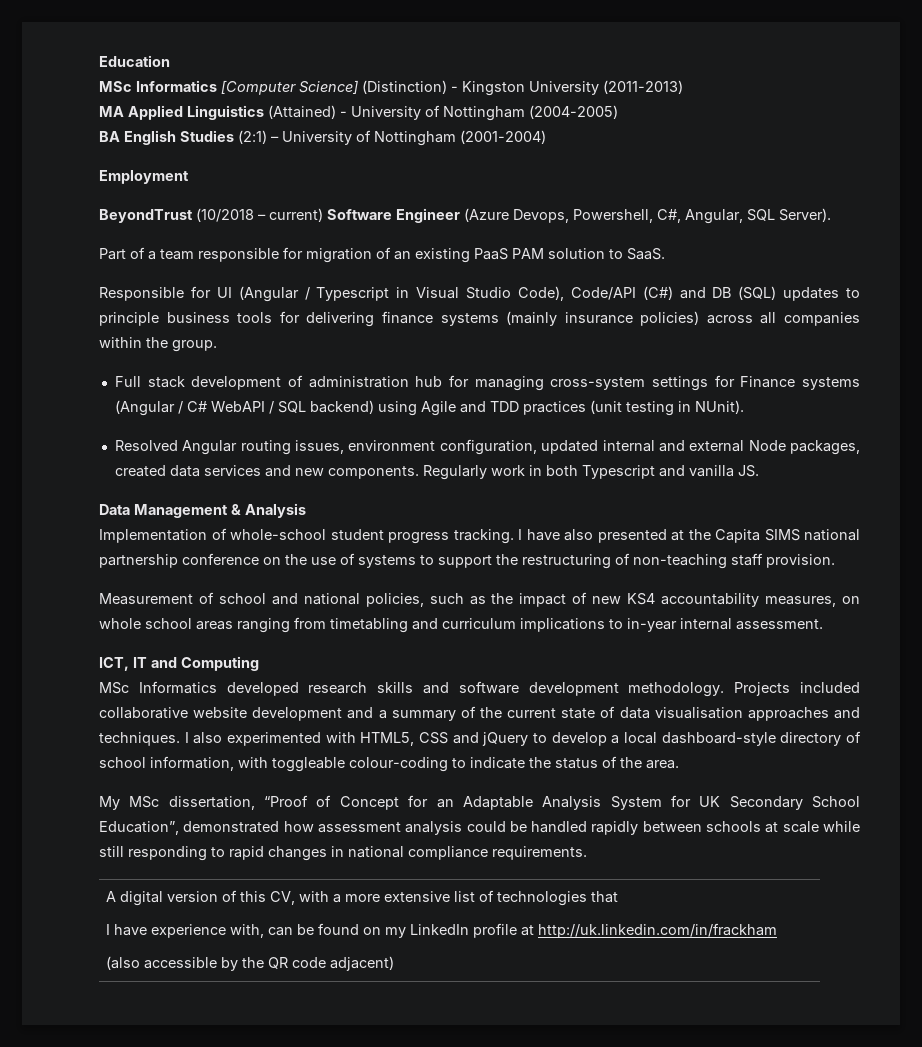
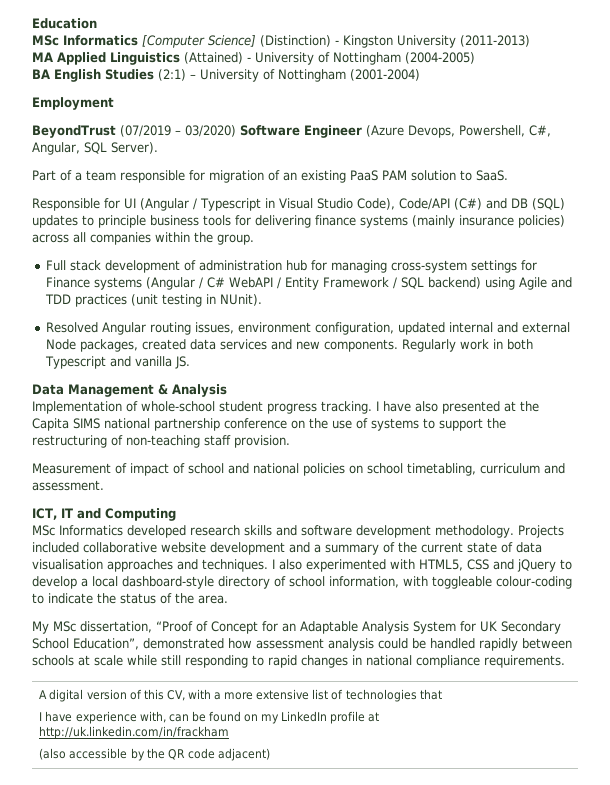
[196,208,323,222] (10/2018 – current) -> [119,125,236,137] (07/2019 – 03/2020)
(274, 407) none -> [285,277,398,290] Entity Framework /
(214, 598) none -> [130,463,185,476] impact of
[365,592,860,607] [99,617,732,633] policies, such as the impact of new KS4 accountability measures, on whole school areas ranging from timetabling and curriculum implications to in-year internal -> [303,463,565,476] policies on school timetabling, curriculum and

